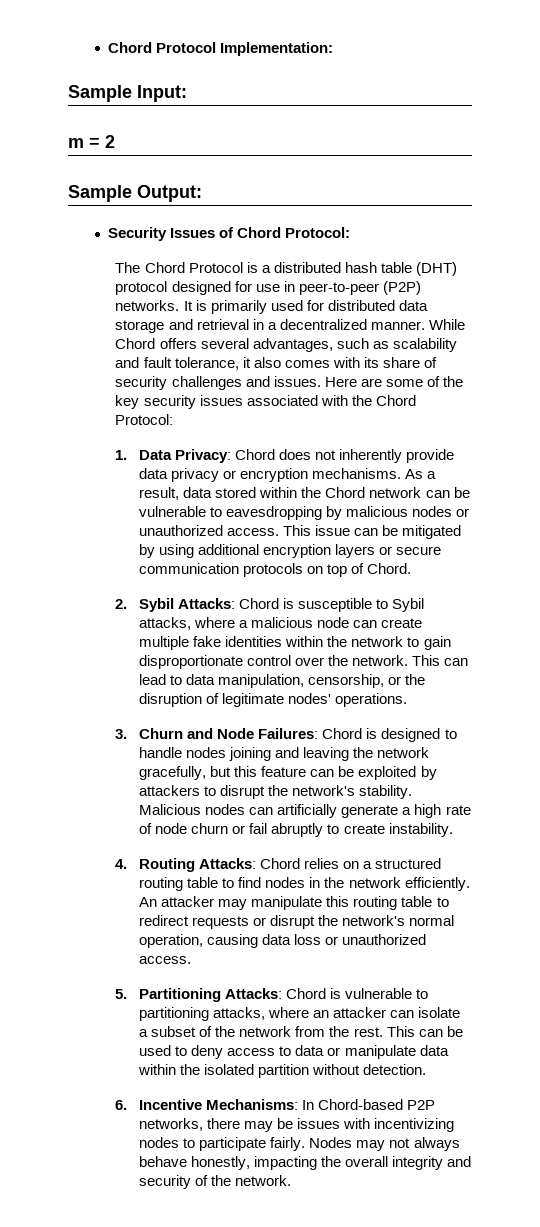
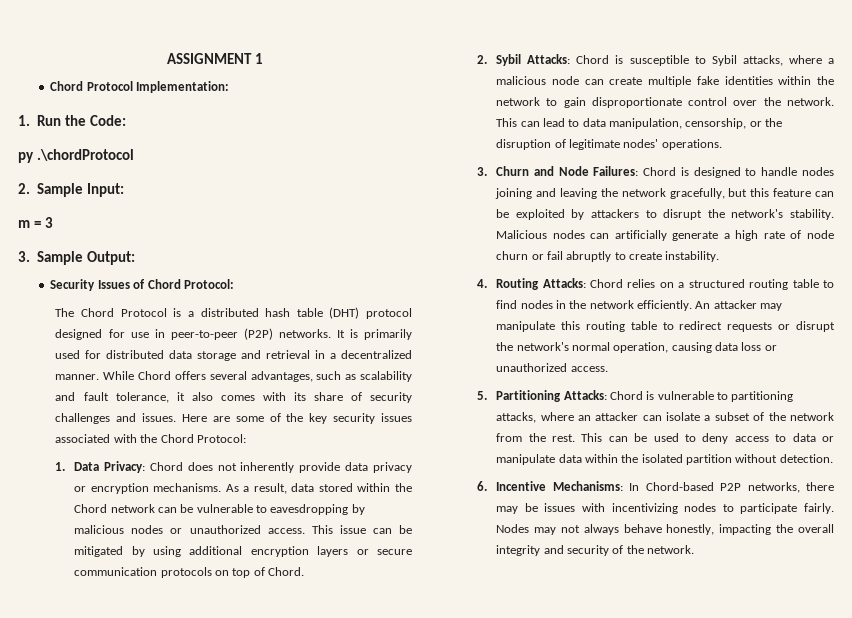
(108, 47) none -> [166,53,264,64] ASSIGNMENT 1 //
(334, 49) none -> [18,115,126,126] [18,149,135,163] [18,183,30,194] 1. Run the Code: // py .\chordProtocol // 2.
[105,135,115,148] 2 // -> [45,217,54,228] [18,251,30,262] 3 // 3.

